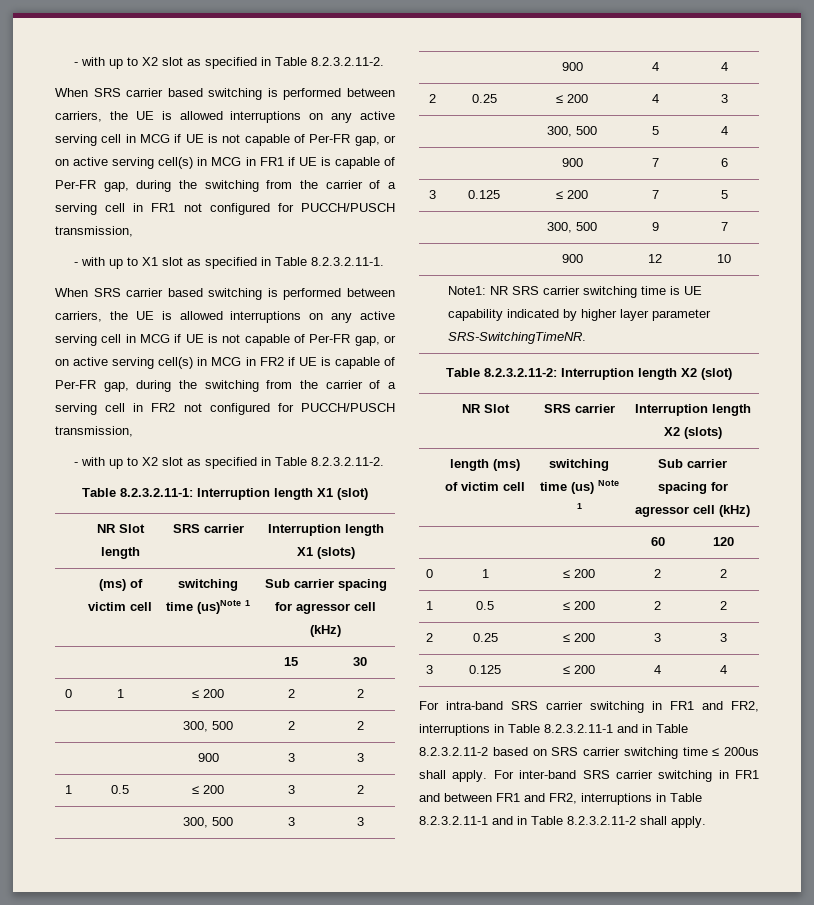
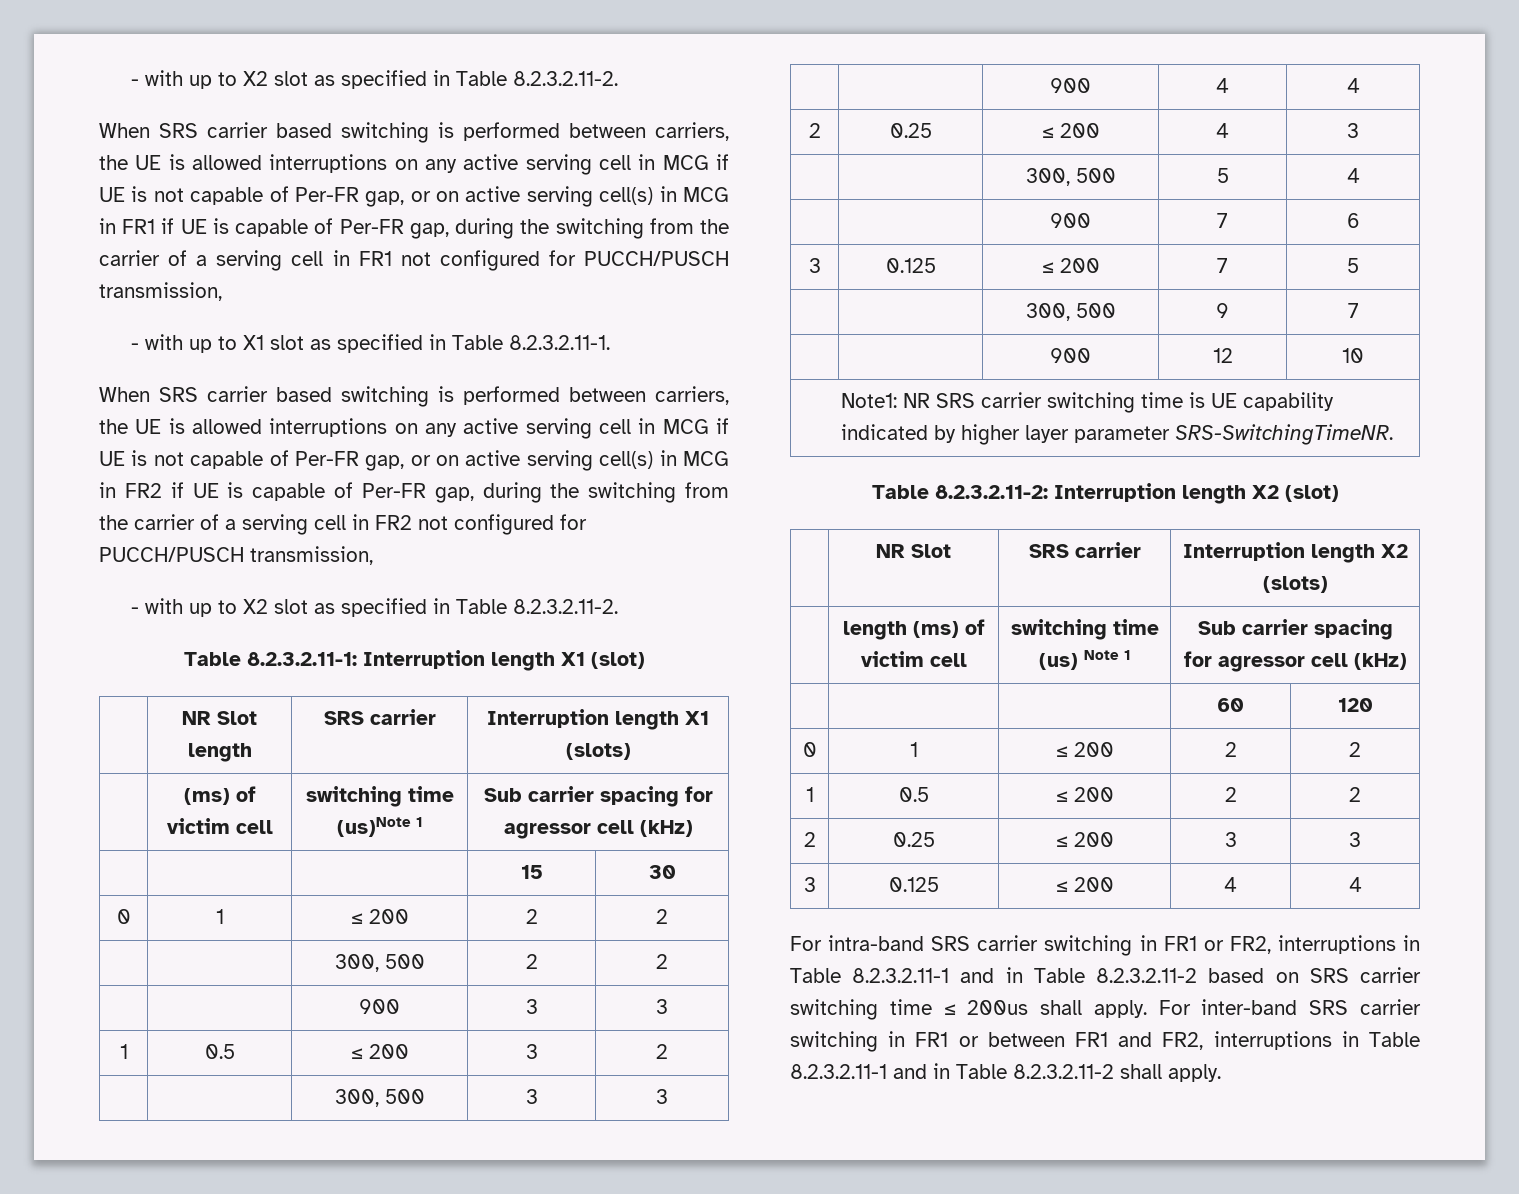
[702,701,723,710] and -> [1203,940,1224,951] or
[419,793,440,802] and -> [958,1036,979,1047] or

